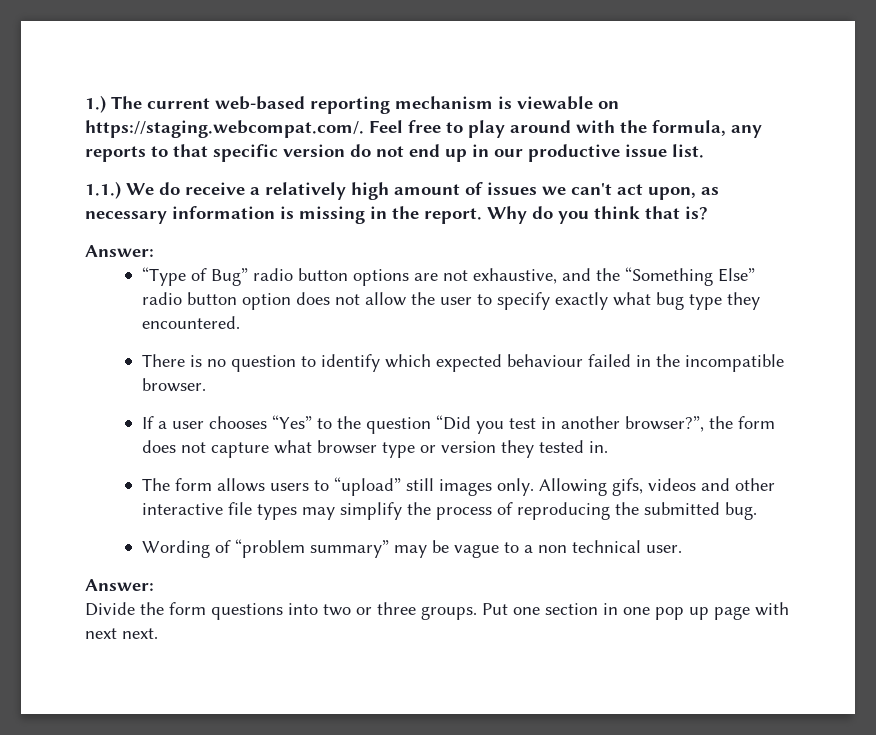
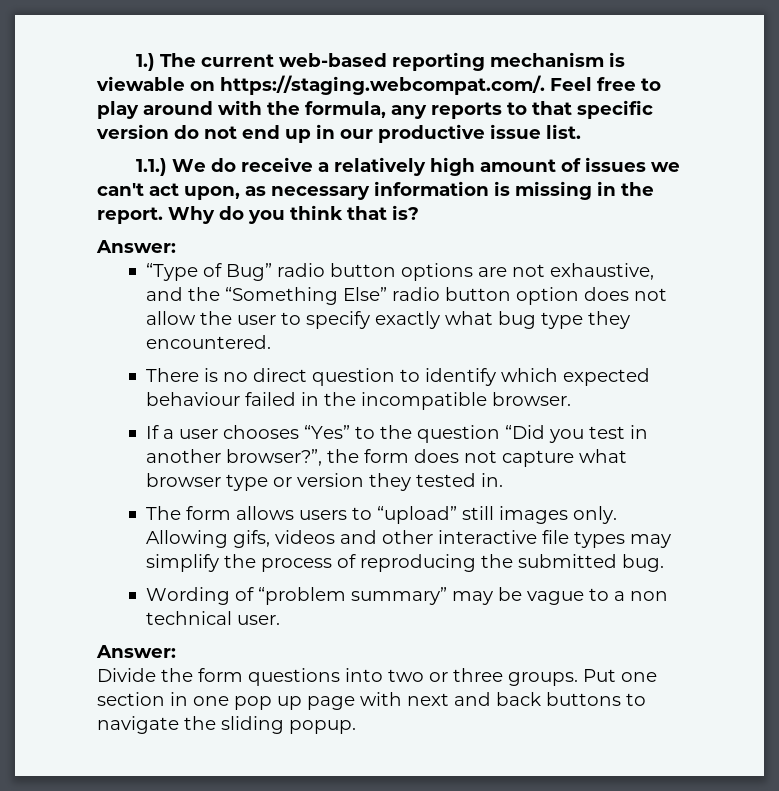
(226, 363) none -> [253,368,308,382] direct
[122,628,158,639] next. -> [454,692,646,706] [97,716,356,734] and back buttons to navigate the sliding popup.

